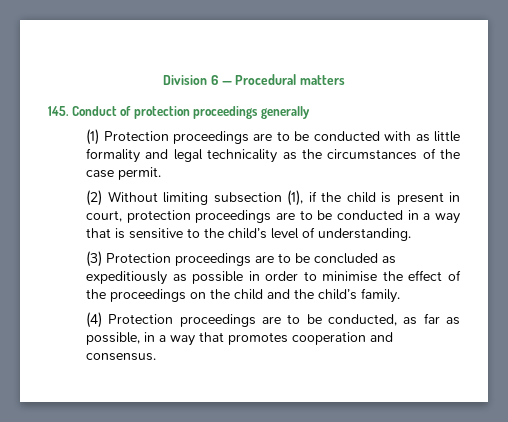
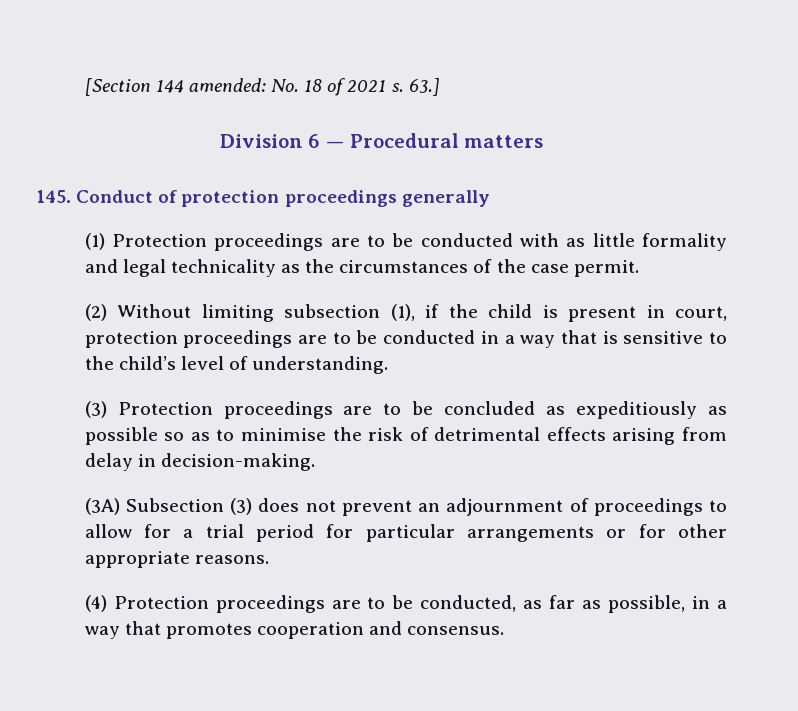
(163, 80) none -> [84,78,440,96] [Section 144 amended: No. 18 of 2021 s. 63.] //
[248,271,299,281] in order -> [164,432,210,441] so as
[408,270,462,281] [86,288,401,303] effect of the proceedings on the child and the child’s family. -> [368,427,727,445] [84,453,315,471] [84,498,728,516] [84,524,728,542] [84,551,269,568] risk of detrimental effects arising from delay in decision-making. // (3A) Subsection (3) does not prevent an adjournment of proceedings to allow for a trial period for particular arrangements or for other appropriate reasons.

